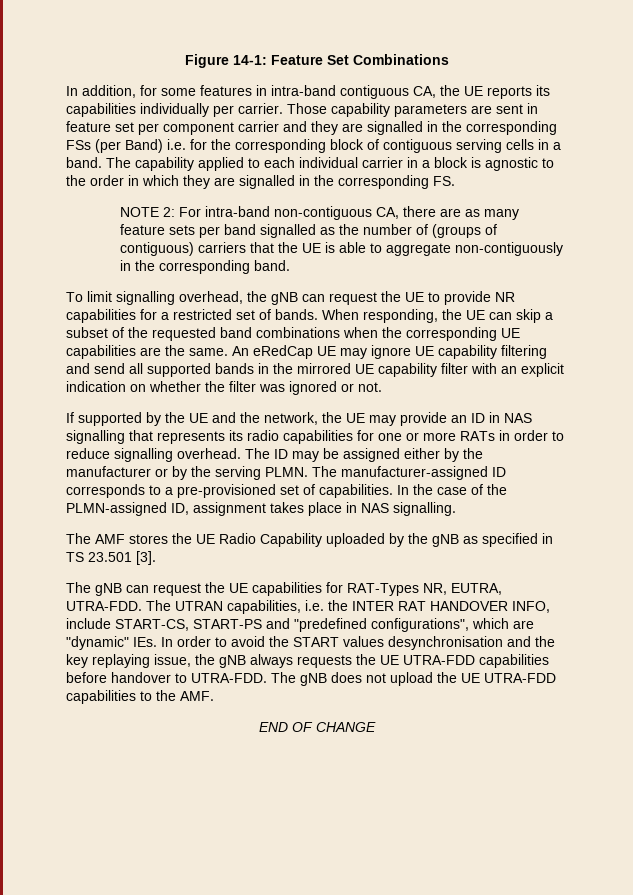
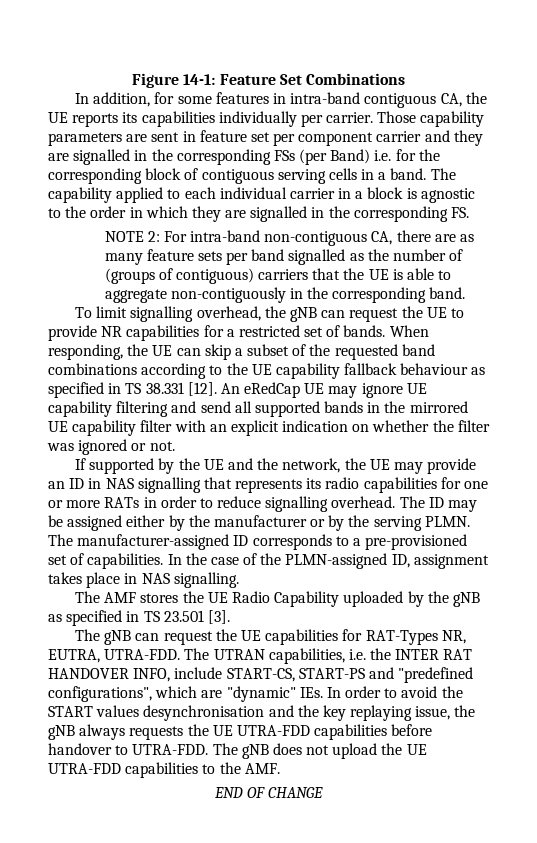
[343,327,520,341] [66,345,228,359] when the corresponding UE capabilities are the same. -> [141,363,486,379] [48,382,217,398] according to the UE capability fallback behaviour as specified in TS 38.331 [12].

